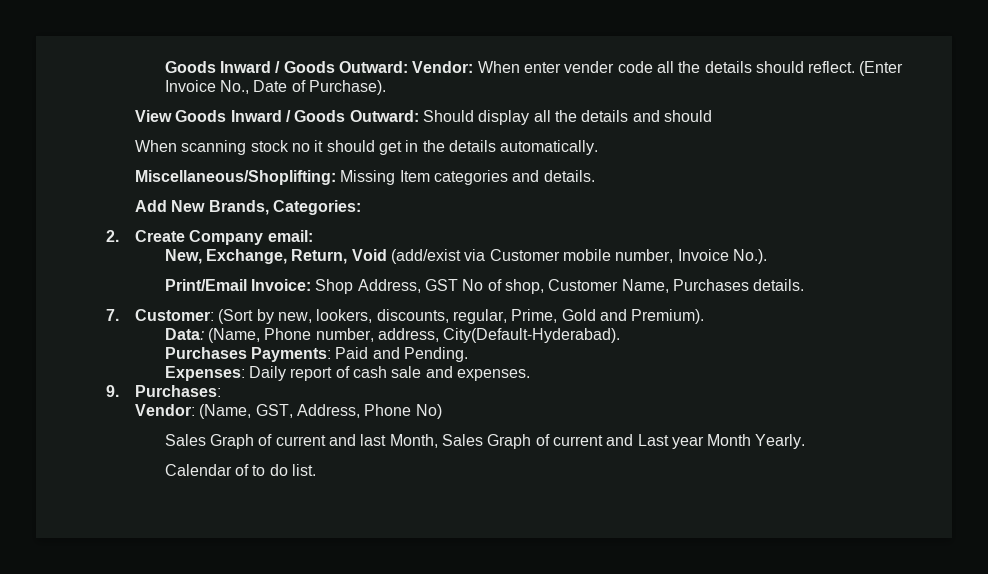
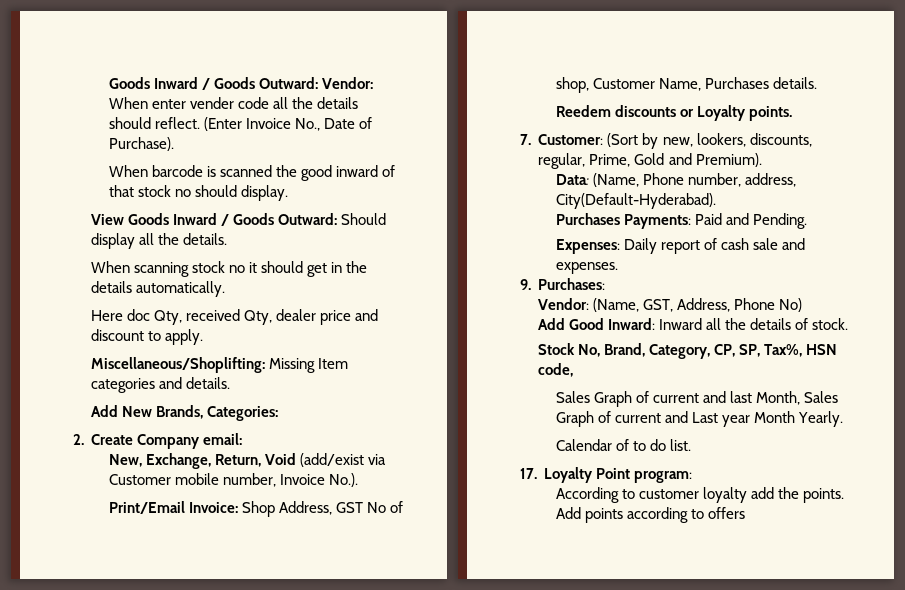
(386, 87) none -> [108,165,395,181] [108,185,288,201] // When barcode is scanned the good inward of that stock no should display.
[581,110,712,122] details and should -> [182,233,227,245] details.
(599, 147) none -> [90,309,379,325] [90,329,203,345] // Here doc Qty, received Qty, dealer price and discount to apply.
(805, 285) none -> [555,105,792,121] // Reedem discounts or Loyalty points.
(442, 411) none -> [537,318,849,330] [537,343,838,359] [537,363,573,377] // Add Good Inward: Inward all the details of stock. // Stock No, Brand, Category, CP, SP, Tax%, HSN code,
(316, 470) none -> [519,467,693,483] [555,487,844,503] [555,507,745,523] // 17. Loyalty Point program: // According to customer loyalty add the points. Add points according to offers

